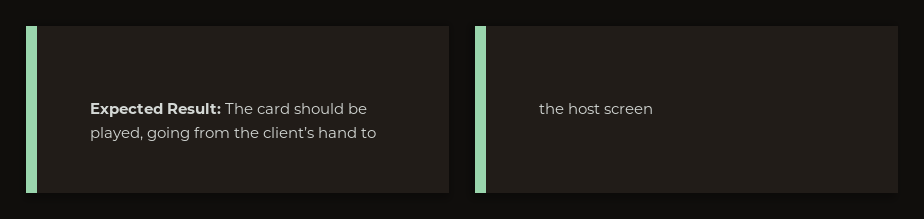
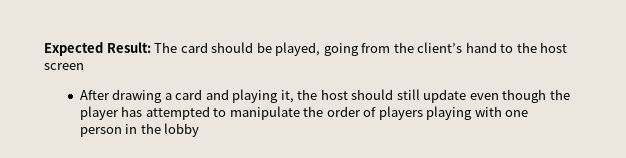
(654, 110) none -> [79,89,570,103] [79,106,529,120] [79,123,200,137] // After drawing a card and playing it, the host should still update even though the player has attempted to manipulate the order of players playing with one person in the lobby

